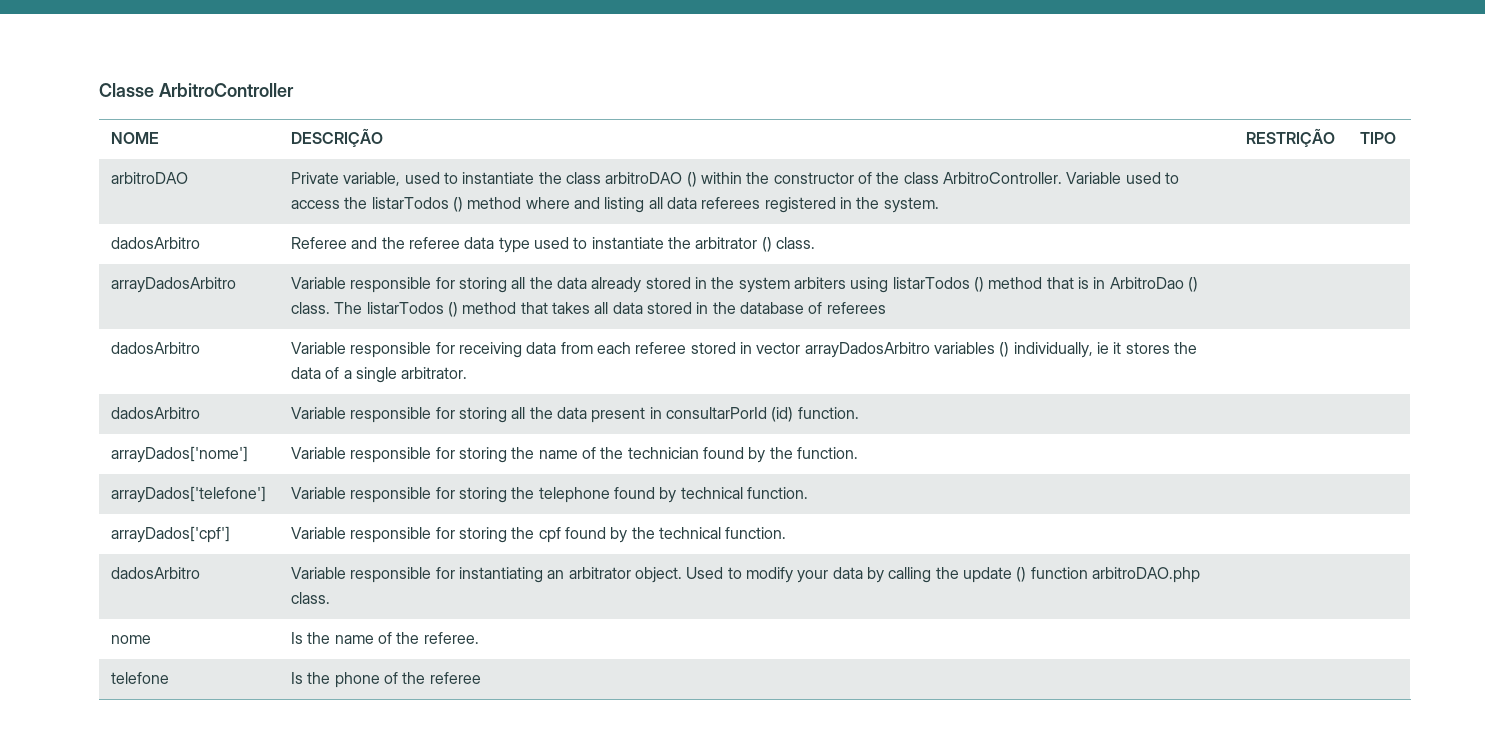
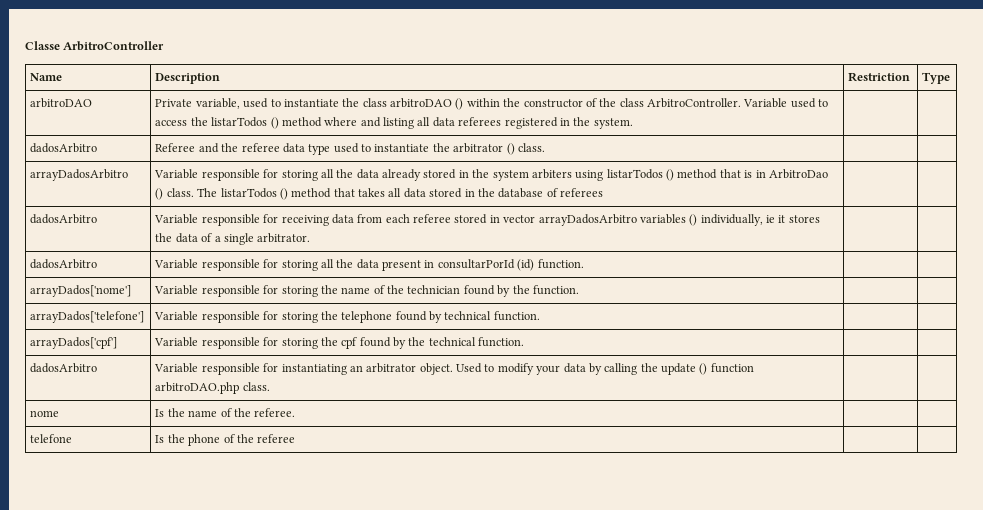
[111,132,160,144] [291,128,384,147] [1246,128,1336,147] [1360,132,1397,144] NOME | DESCRIÇÃO | RESTRIÇÃO | TIPO -> [30,73,63,81] [155,73,221,84] [848,72,911,82] [922,72,951,84] Name | Description | Restriction | Type

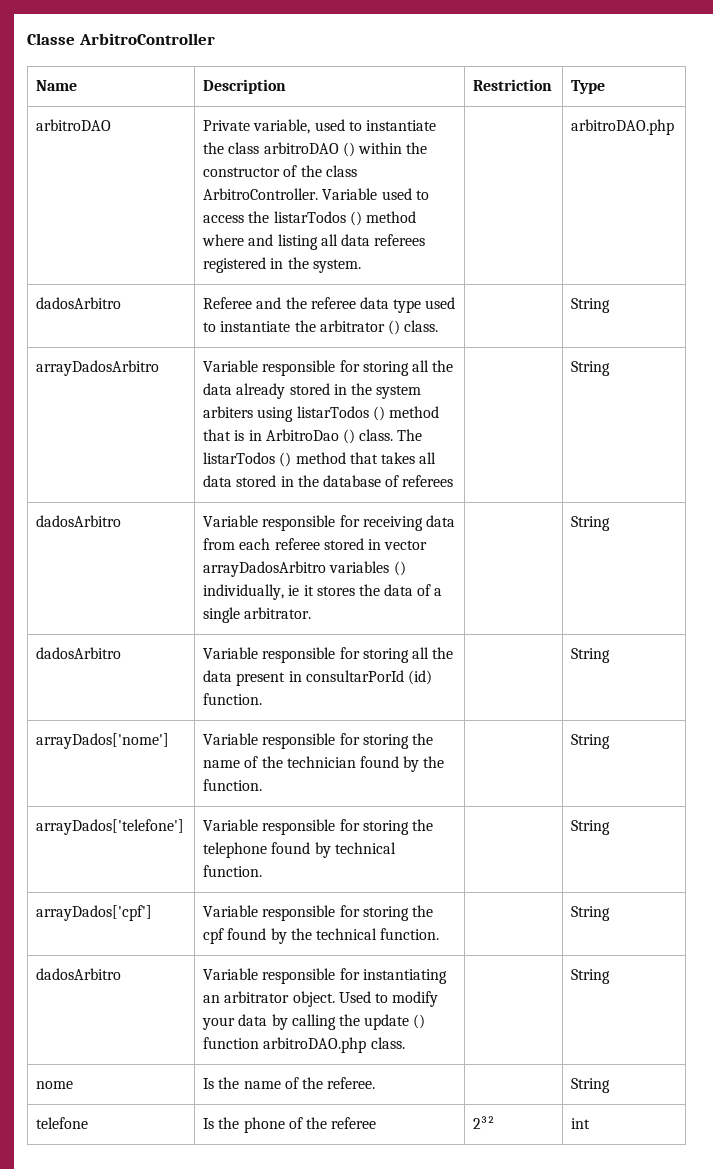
(633, 123) none -> [571,119,675,135] arbitroDAO.php
(545, 147) none -> [571,298,611,313] String
(604, 192) none -> [571,361,611,376] String
(311, 238) none -> [571,516,611,531] String
(584, 264) none -> [571,648,611,663] String
(579, 290) none -> [571,734,611,749] String
(540, 316) none -> [571,820,611,835] String
(525, 342) none -> [571,906,611,921] String
(270, 386) none -> [571,969,611,984] String
(296, 412) none -> [571,1078,611,1093] String
(296, 438) | -> [473,1116,496,1129] [571,1118,591,1129] 2³² | int

